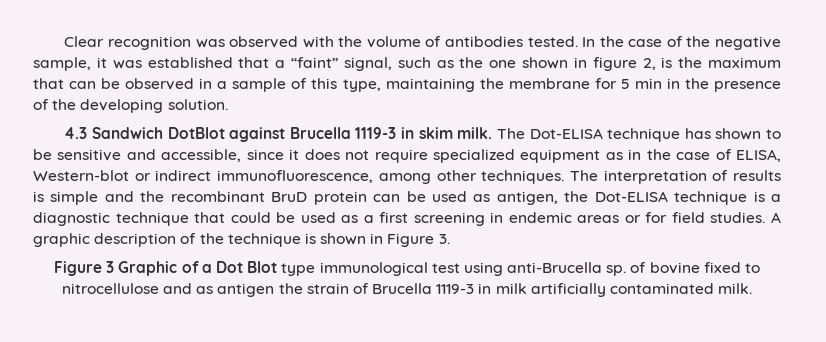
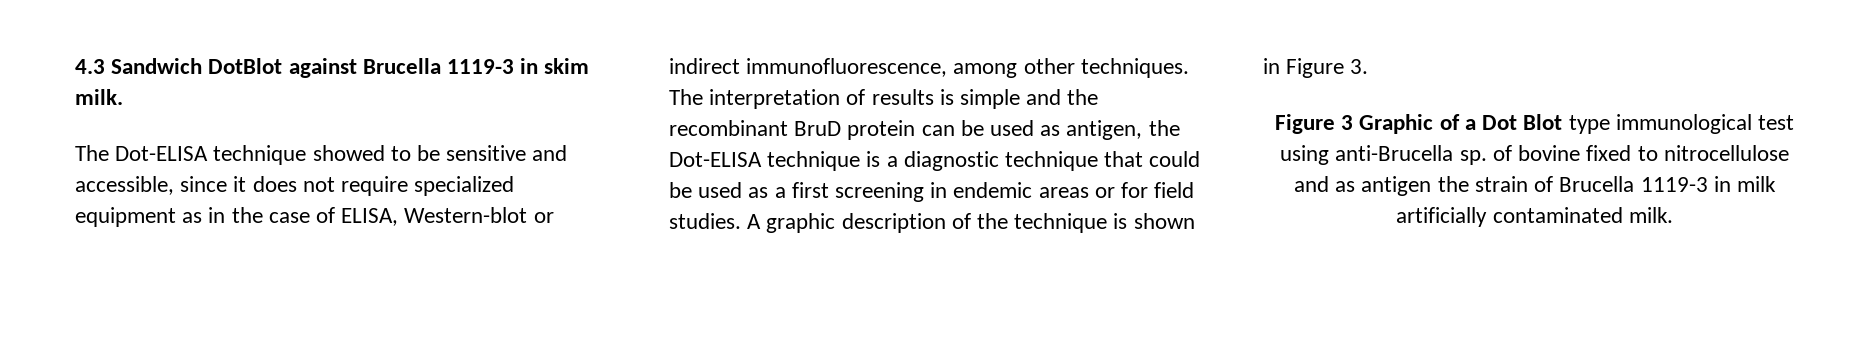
[64,36,782,50] [33,57,782,71] [33,78,781,92] [33,99,228,113] Clear recognition was observed with the volume of antibodies tested. In the case of the negative sample, it was established that a “faint” signal, such as the one shown in figure 2, is the maximum that can be observed in a sample of this type, maintaining the membrane for 5 min in the presence of the developing solution. // -> (75, 66) none
(493, 133) none -> (123, 97) //
[684,128,762,140] has shown -> [312,145,385,161] showed

